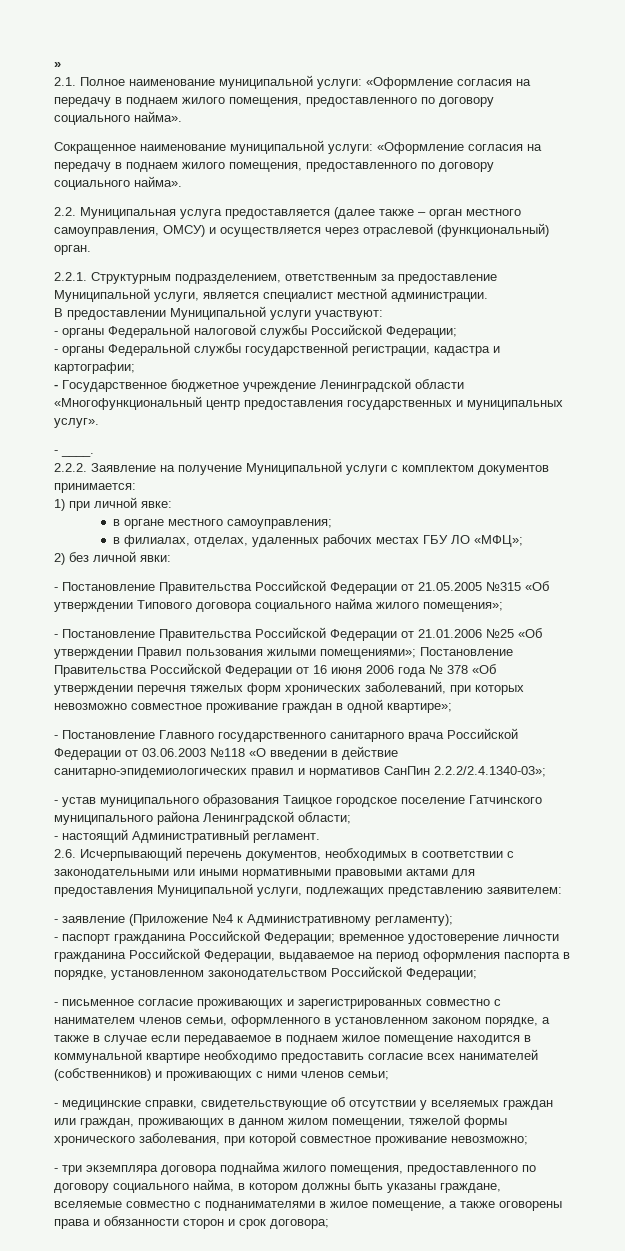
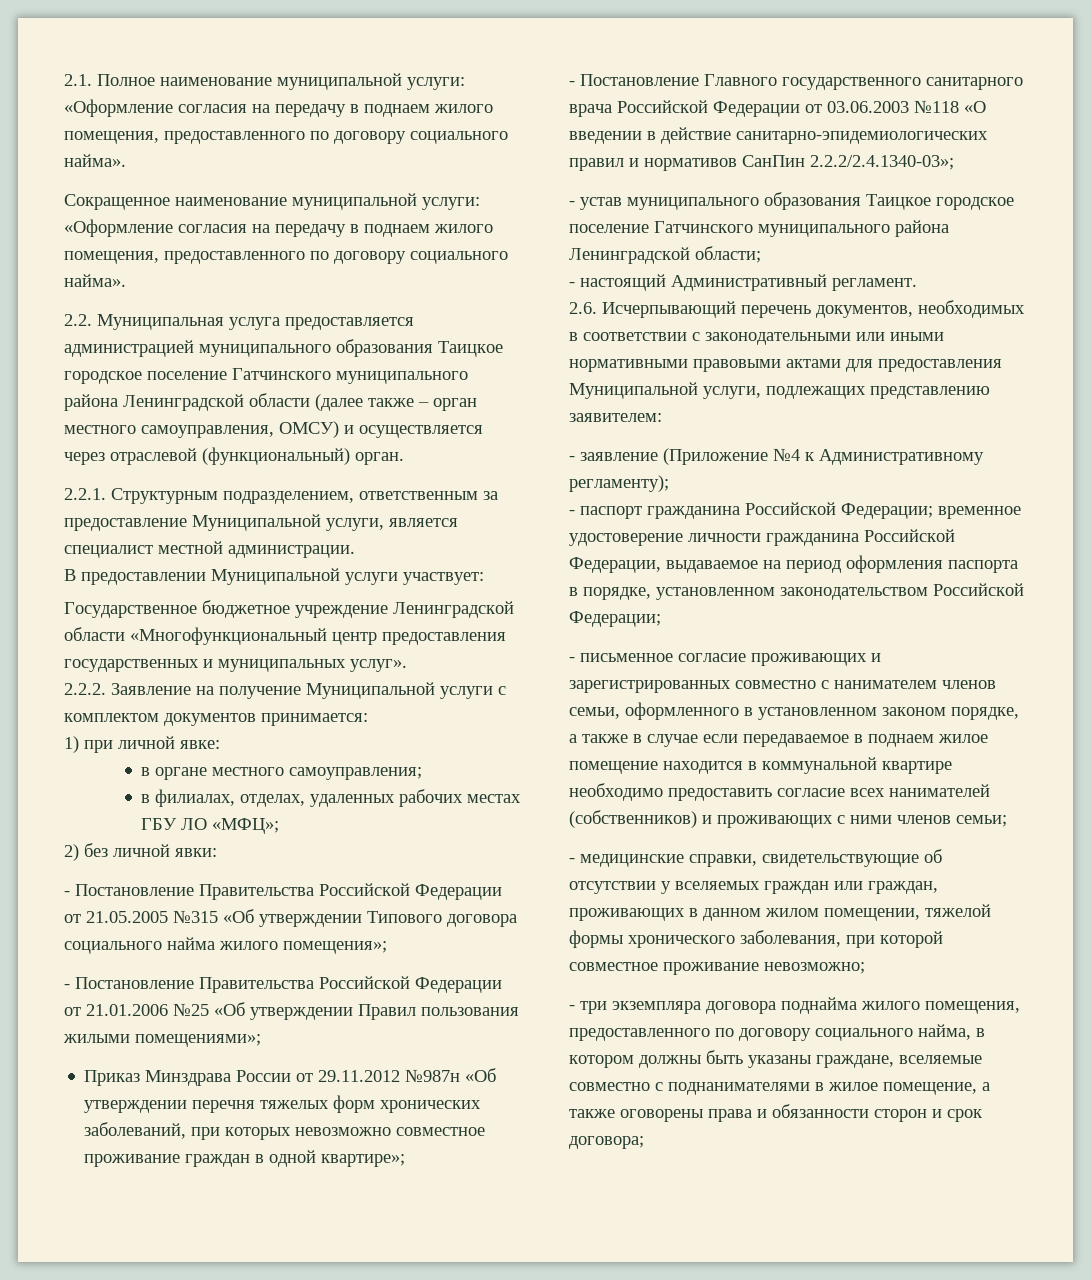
[54,62,61,68] » // -> (64, 80) none
(330, 214) none -> [64,339,503,357] [64,368,468,384] [64,393,310,411] администрацией муниципального образования Таицкое городское поселение Гатчинского муниципального района Ленинградской области
[315,310,383,320] [54,324,457,338] [54,342,500,356] [54,362,135,374] [54,384,58,389] участвуют: // - органы Федеральной налоговой службы Российской Федерации; // - органы Федеральной службы государственной регистрации, кадастра и картографии; // - -> [403,572,484,585] участвует: //
[54,450,94,457] // - ____. -> (407, 665) none
[420,647,513,656] [54,663,468,677] Постановление Правительства Российской Федерации от 16 июня 2006 года № 378 -> [84,1069,461,1086] // Приказ Минздрава России от 29.11.2012 №987н

